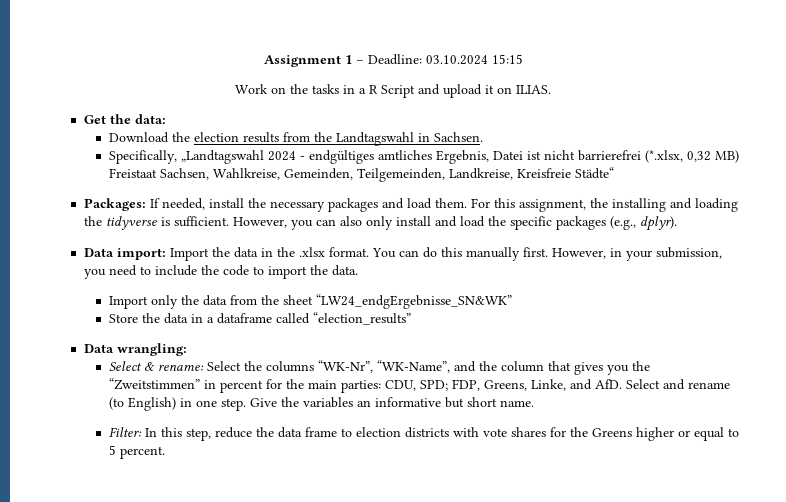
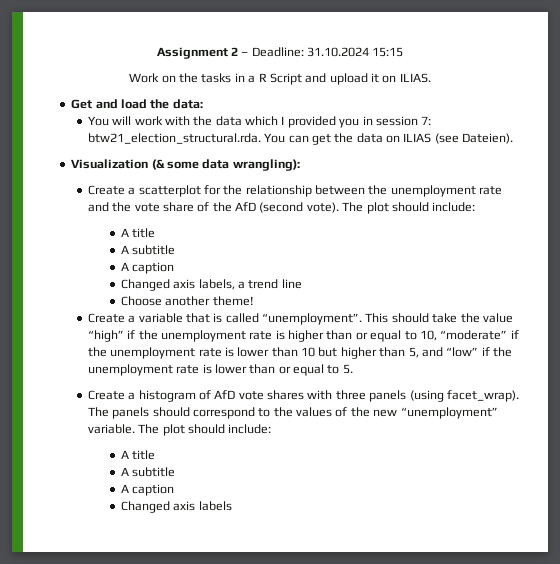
[344,55,352,64] 1 -> [230,47,238,56] 2
[425,55,488,65] 03.10.2024 -> [307,47,370,57] 31.10.2024
(107, 119) none -> [95,99,148,109] and load
[108,132,483,146] [108,150,739,164] [108,167,614,182] [84,198,739,212] [84,216,678,231] [84,247,723,261] [84,265,359,279] [108,294,512,309] [108,312,411,325] [84,343,188,356] [108,360,650,375] [108,378,730,393] [108,397,534,411] [108,427,739,441] [108,445,165,459] Download the election results from the Landtagswahl in Sachsen. // Specifically, „Landtagswahl 2024 - endgültiges amtliches Ergebnis, Datei ist nicht barrierefrei (*.xlsx, 0,32 MB) Freistaat Sachsen, Wahlkreise, Gemeinden, Teilgemeinden, Landkreise, Kreisfreie Städte“ // Packages: If needed, install the necessary packages and load them. For this assignment, the installing and loading the tidyverse is sufficient. However, you can also only install and load the specific packages (e.g., dplyr). // Data import: Import the data in the .xlsx format. You can do this manually first. However, in your submission, you need to include the code to import the data. // Import only the data from the sheet “LW24_endgErgebnisse_SN&WK” // Store the data in a dataframe called “election_results” // Data wrangling: // Select & rename: Select the columns “WK-Nr”, “WK-Name”, and the column that gives you the “Zweitstimmen” in percent for the main parties: CDU, SPD; FDP, Greens, Linke, and AfD. Select and rename (to English) in one step. Give the variables an informative but short name. // Filter: In this step, reduce the data frame to election districts with vote shares for the Greens higher or equal to 5 percent. -> [87,116,432,128] [87,133,514,145] [71,159,300,171] [87,185,503,197] [87,202,476,214] [120,228,156,238] [120,245,176,255] [120,262,175,274] [120,279,302,291] [120,296,254,306] [87,313,513,325] [87,330,519,342] [87,347,513,359] [87,364,353,376] [87,390,519,402] [87,407,498,419] [87,424,272,436] [120,450,156,460] [120,467,176,477] [120,484,175,496] [120,501,232,513] You will work with the data which I provided you in session 7: btw21_election_structural.rda. You can get the data on ILIAS (see Dateien). // Visualization (& some data wrangling): // Create a scatterplot for the relationship between the unemployment rate and the vote share of the AfD (second vote). The plot should include: // A title // A subtitle // A caption // Changed axis labels, a trend line // Choose another theme! // Create a variable that is called “unemployment”. This should take the value “high” if the unemployment rate is higher than or equal to 10, “moderate” if the unemployment rate is lower than 10 but higher than 5, and “low” if the unemployment rate is lower than or equal to 5. // Create a histogram of AfD vote shares with three panels (using facet_wrap). The panels should correspond to the values of the new “unemployment” variable. The plot should include: // A title // A subtitle // A caption // Changed axis labels

